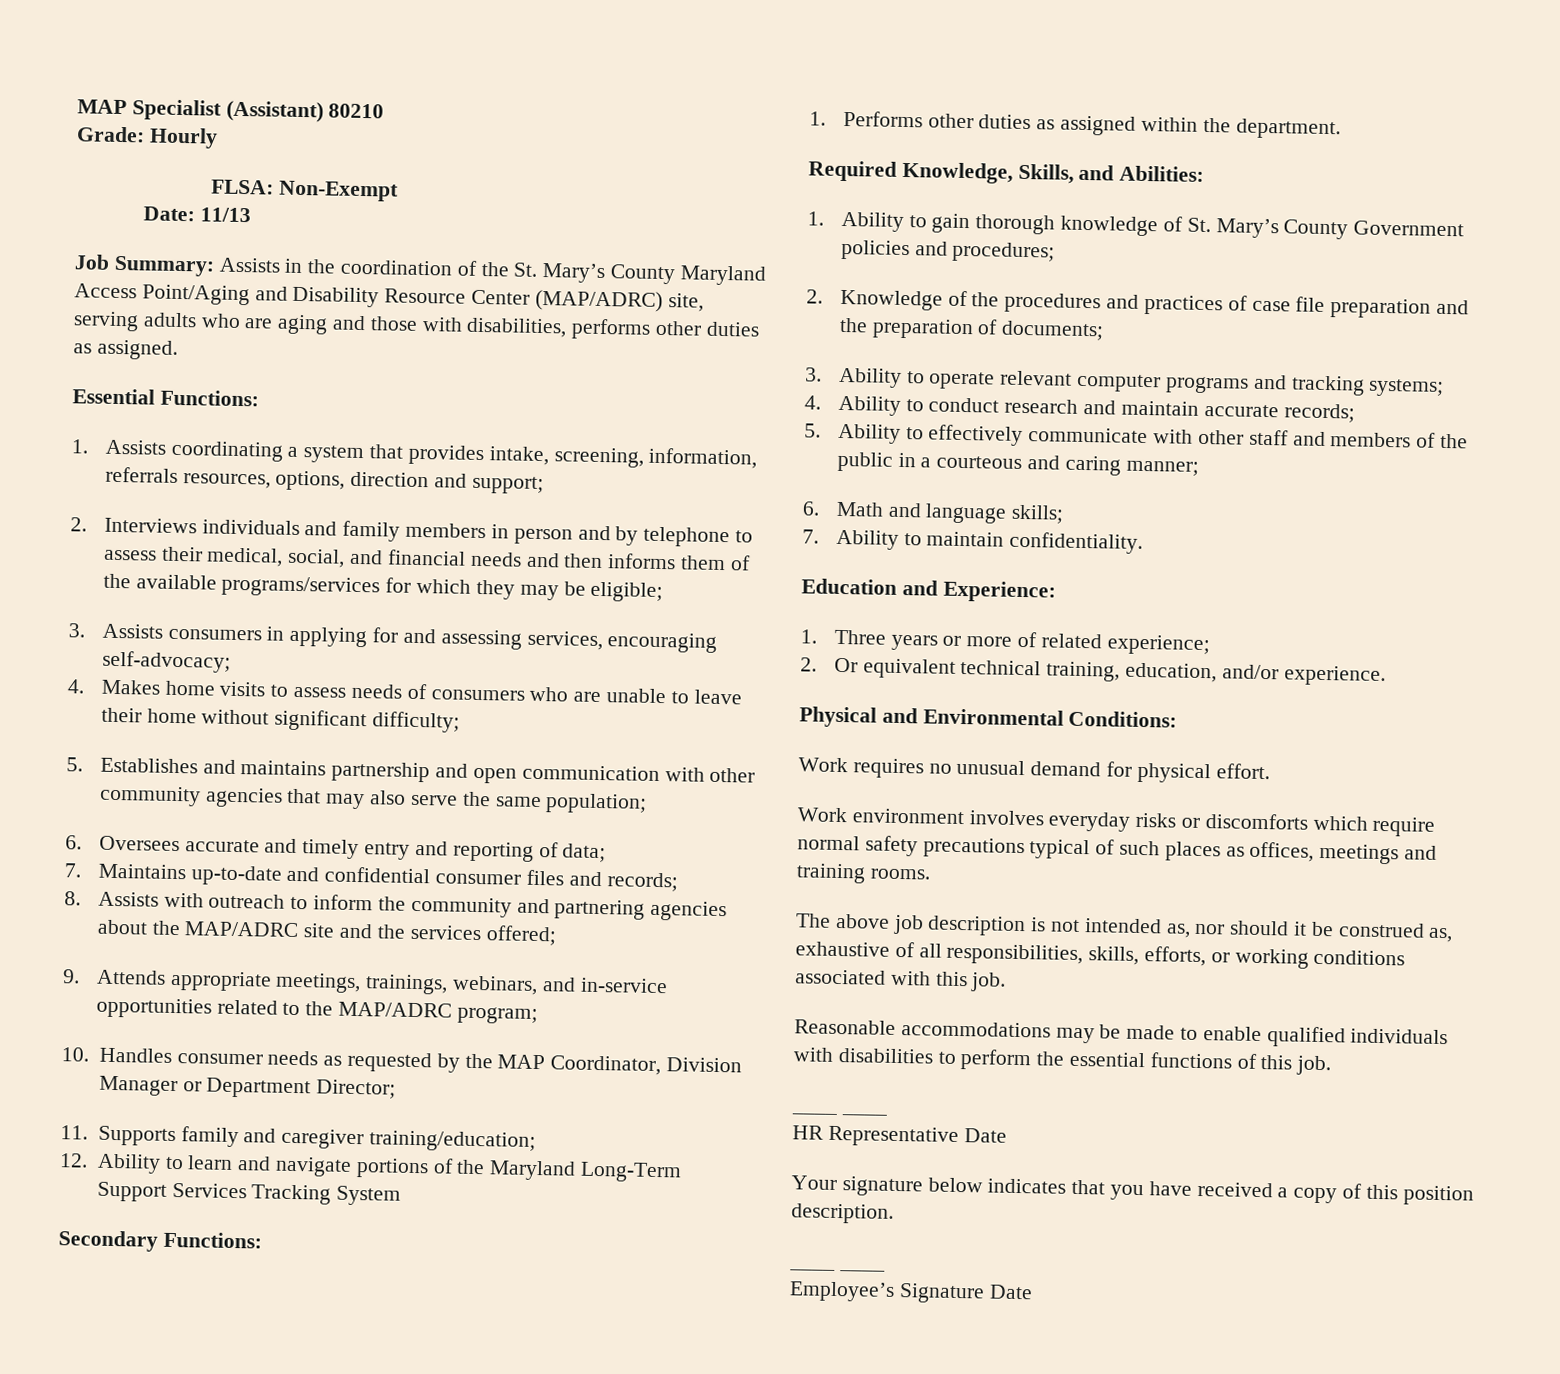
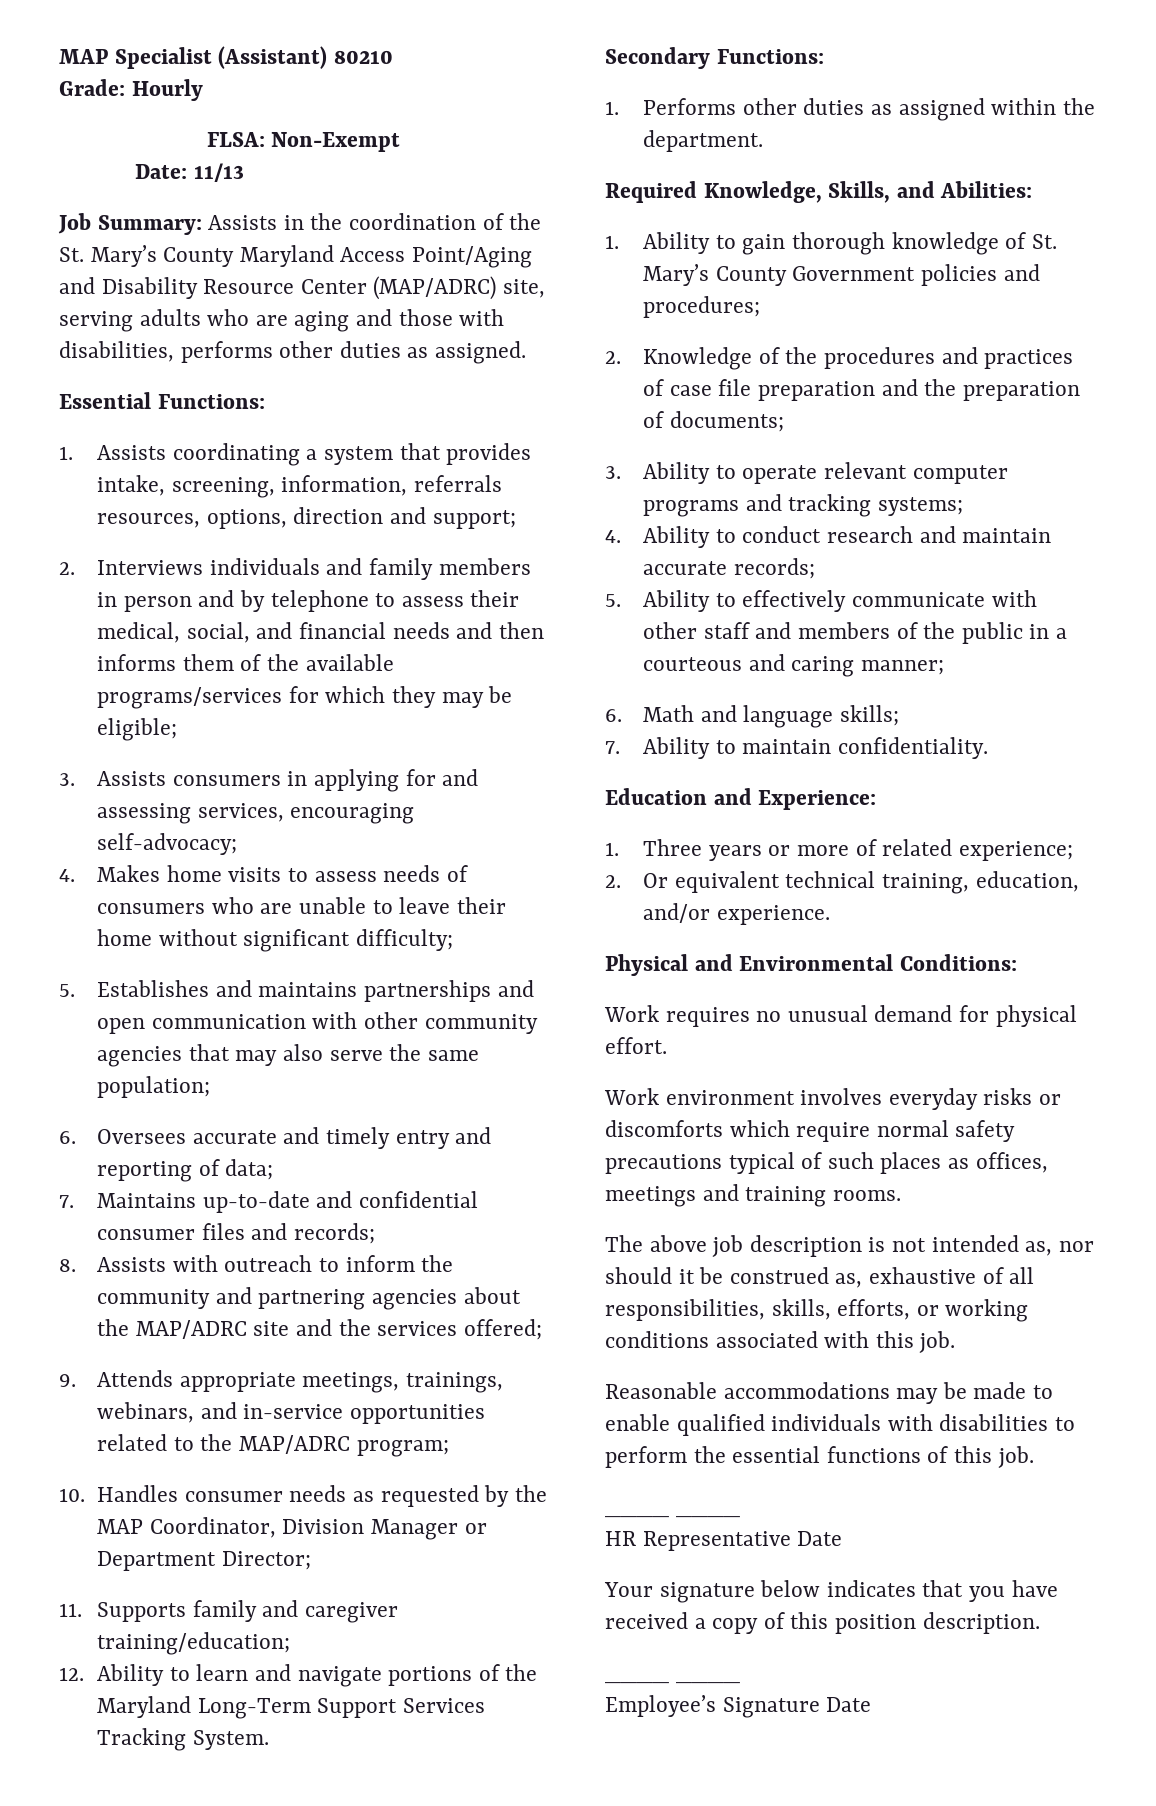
[331,761,431,783] partnership -> [363,980,491,1002] partnerships
[336,1185,402,1206] System -> [192,1730,269,1750] System.

